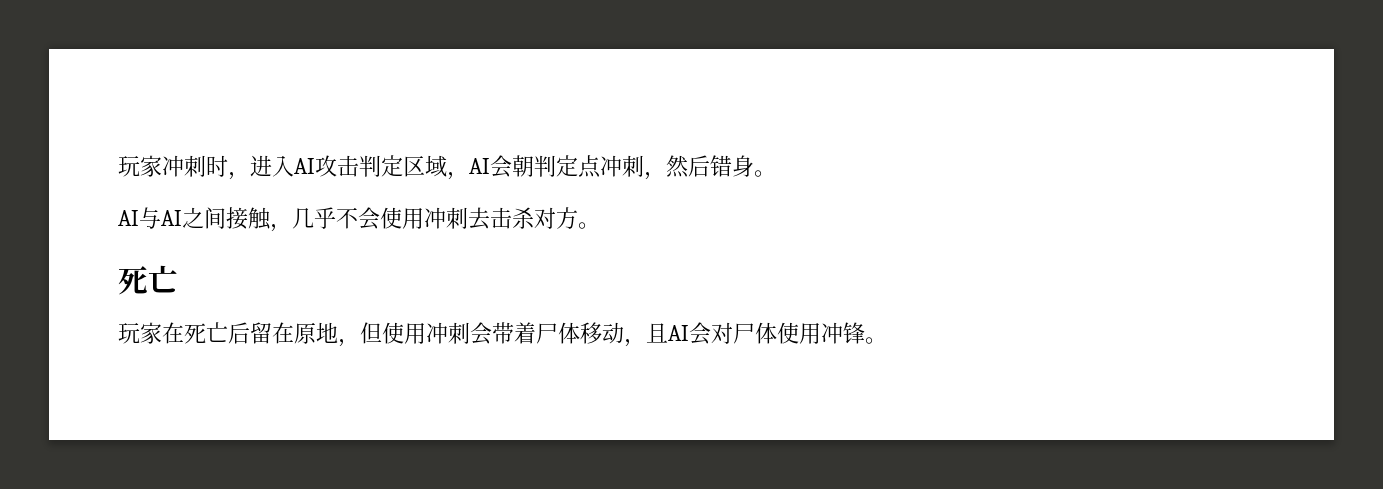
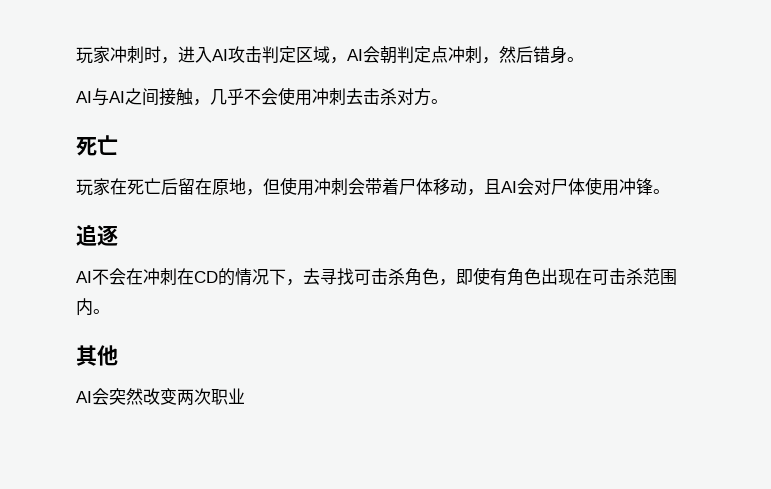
(887, 340) none -> [76,225,118,246] [76,267,677,286] [76,298,110,316] [76,345,118,366] [76,388,245,405] // 追逐 // AI不会在冲刺在CD的情况下，去寻找可击杀角色，即使有角色出现在可击杀范围内。 // 其他 // AI会突然改变两次职业

